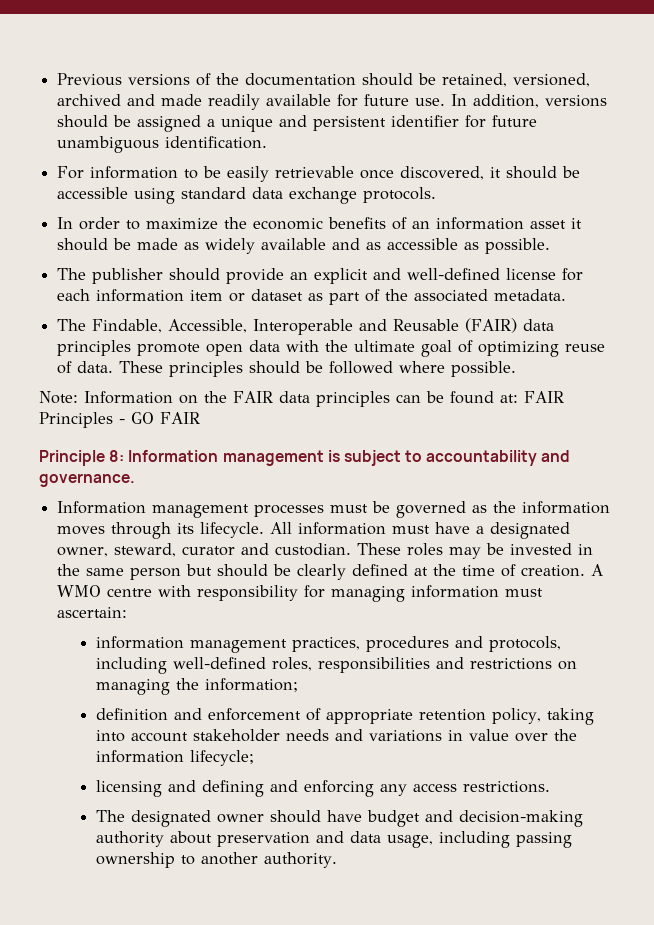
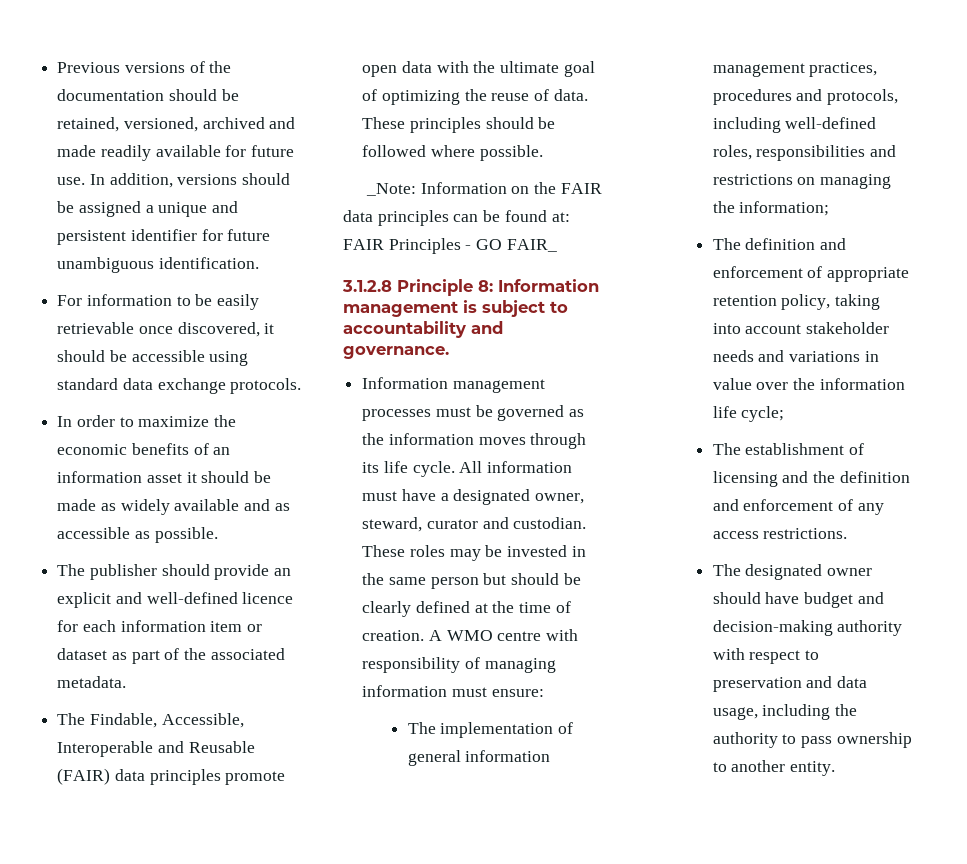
[506,268,557,280] license -> [242,592,294,604] licence
(560, 349) none -> [464,89,487,101] the
[39,391,78,404] Note: -> [366,183,417,196] _Note:
[160,412,200,424] FAIR // -> [506,239,557,252] [342,280,392,292] FAIR_ // 3.1.2.8
[200,522,265,538] lifecycle. -> [383,461,455,477] life cycle.
[304,585,326,598] for -> [464,657,480,669] of
[57,607,128,618] ascertain: // -> [491,689,544,697] [407,722,574,738] [407,750,461,766] ensure: // The implementation of general
(299, 685) none -> [712,238,741,250] The
[190,750,255,766] [96,780,375,797] lifecycle; // licensing and defining and enforcing -> [712,406,785,422] [712,443,865,455] [712,471,910,487] [712,499,854,511] life cycle; // The establishment of licensing and the definition and enforcement of
[170,831,213,844] about -> [712,648,820,664] with respect to
[516,832,573,848] passing -> [835,704,858,716] [712,732,833,748] the authority to pass
[264,852,338,868] authority. -> [790,761,836,776] entity.

